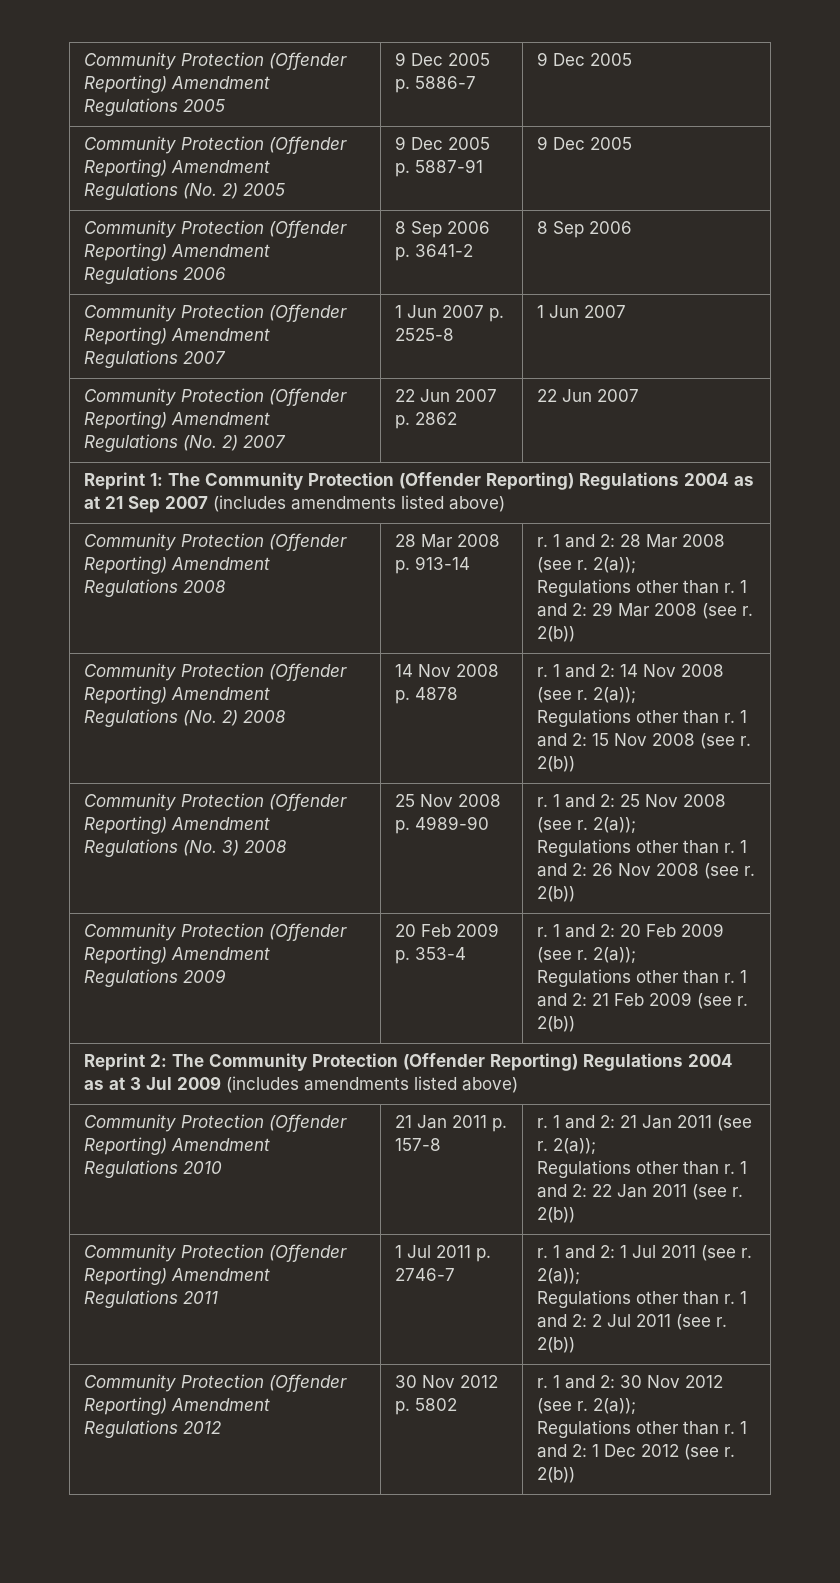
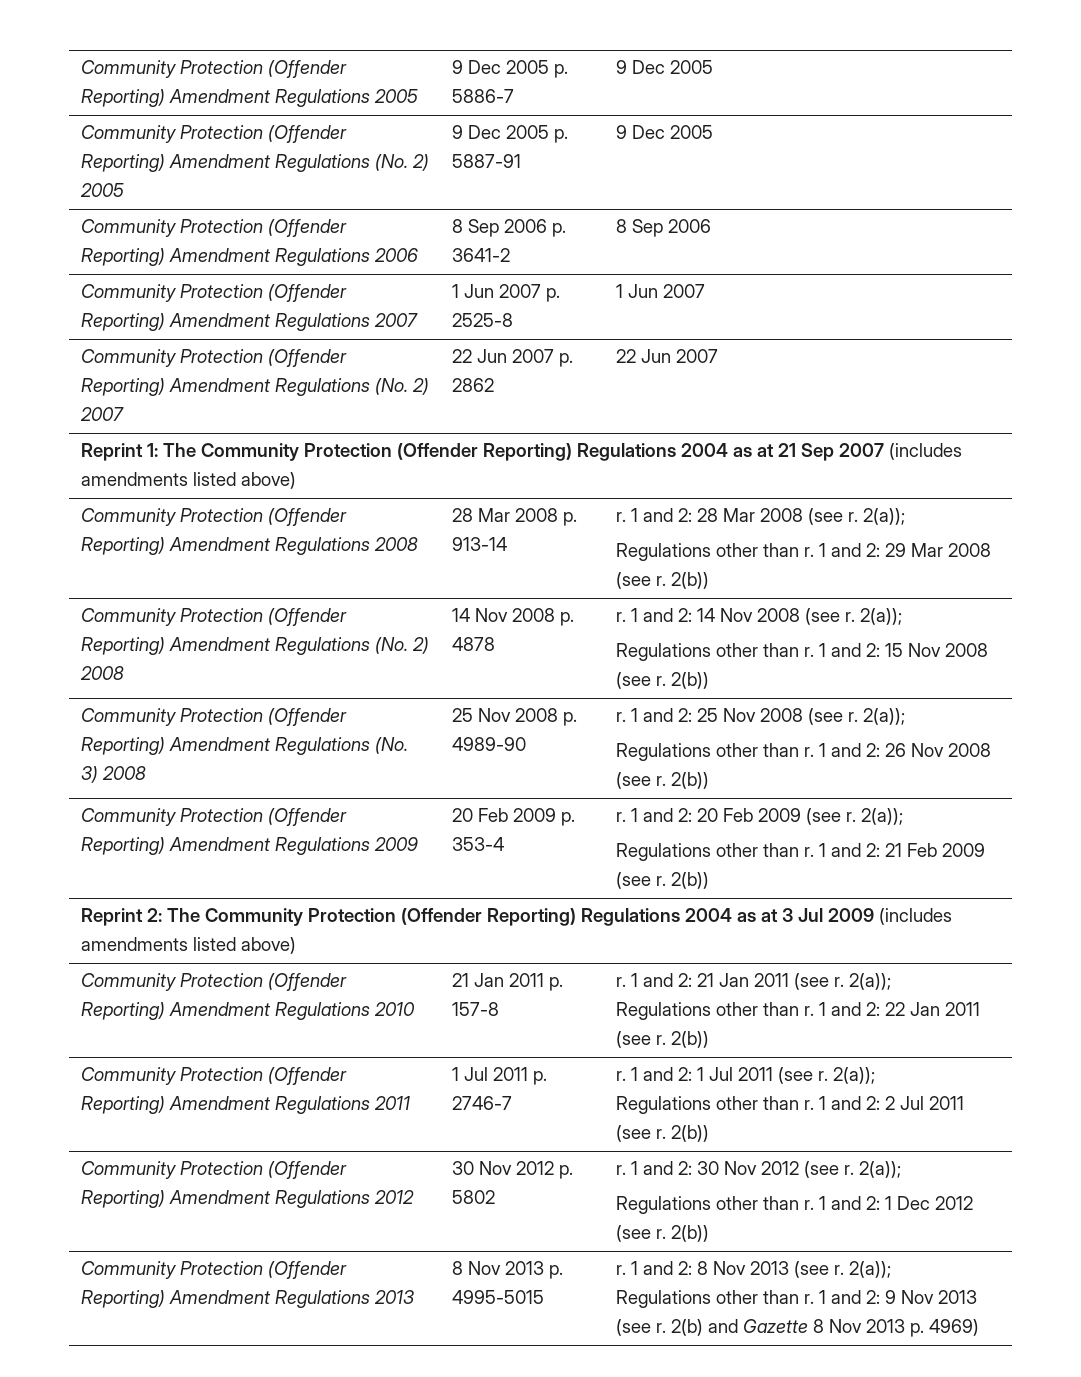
(575, 1475) none -> [80,1261,347,1279] [80,1290,415,1308] [451,1261,563,1279] [451,1290,544,1304] [615,1261,891,1278] [615,1290,977,1308] [615,1319,979,1337] // Community Protection (Offender Reporting) Amendment Regulations 2013 | 8 Nov 2013 p. 4995-5015 | r. 1 and 2: 8 Nov 2013 (see r. 2(a)); // Regulations other than r. 1 and 2: 9 Nov 2013 (see r. 2(b) and Gazette 8 Nov 2013 p. 4969)

